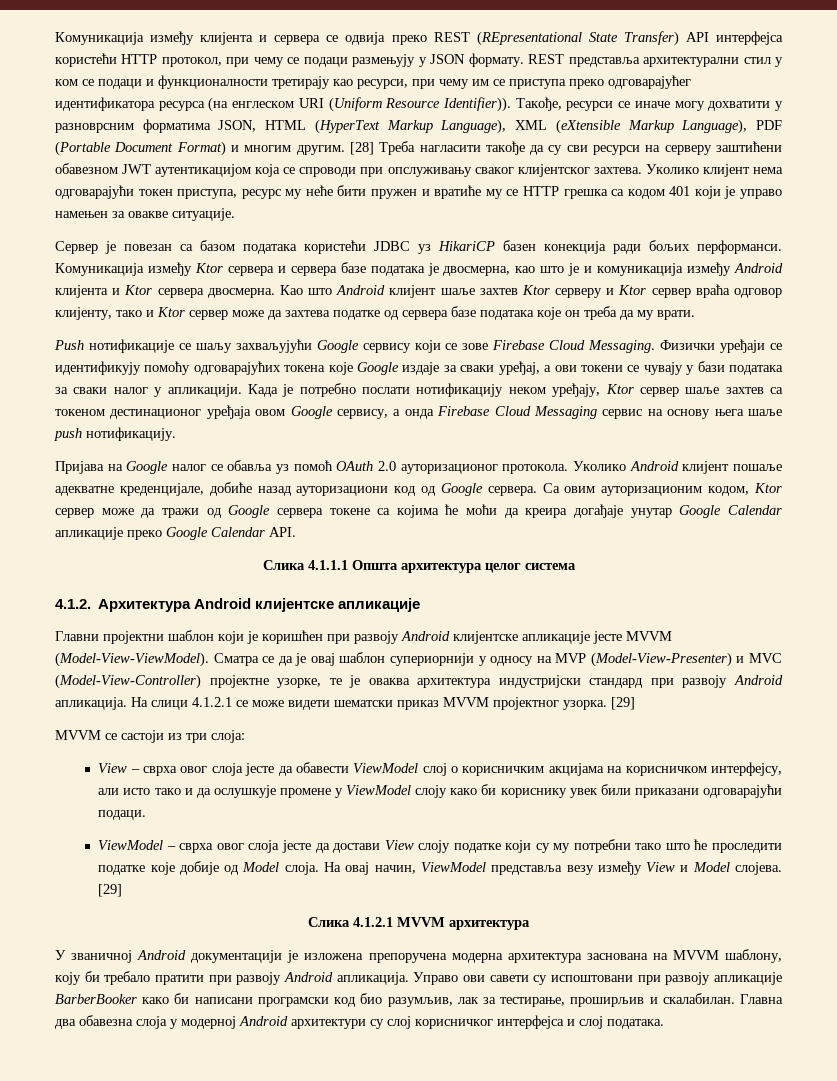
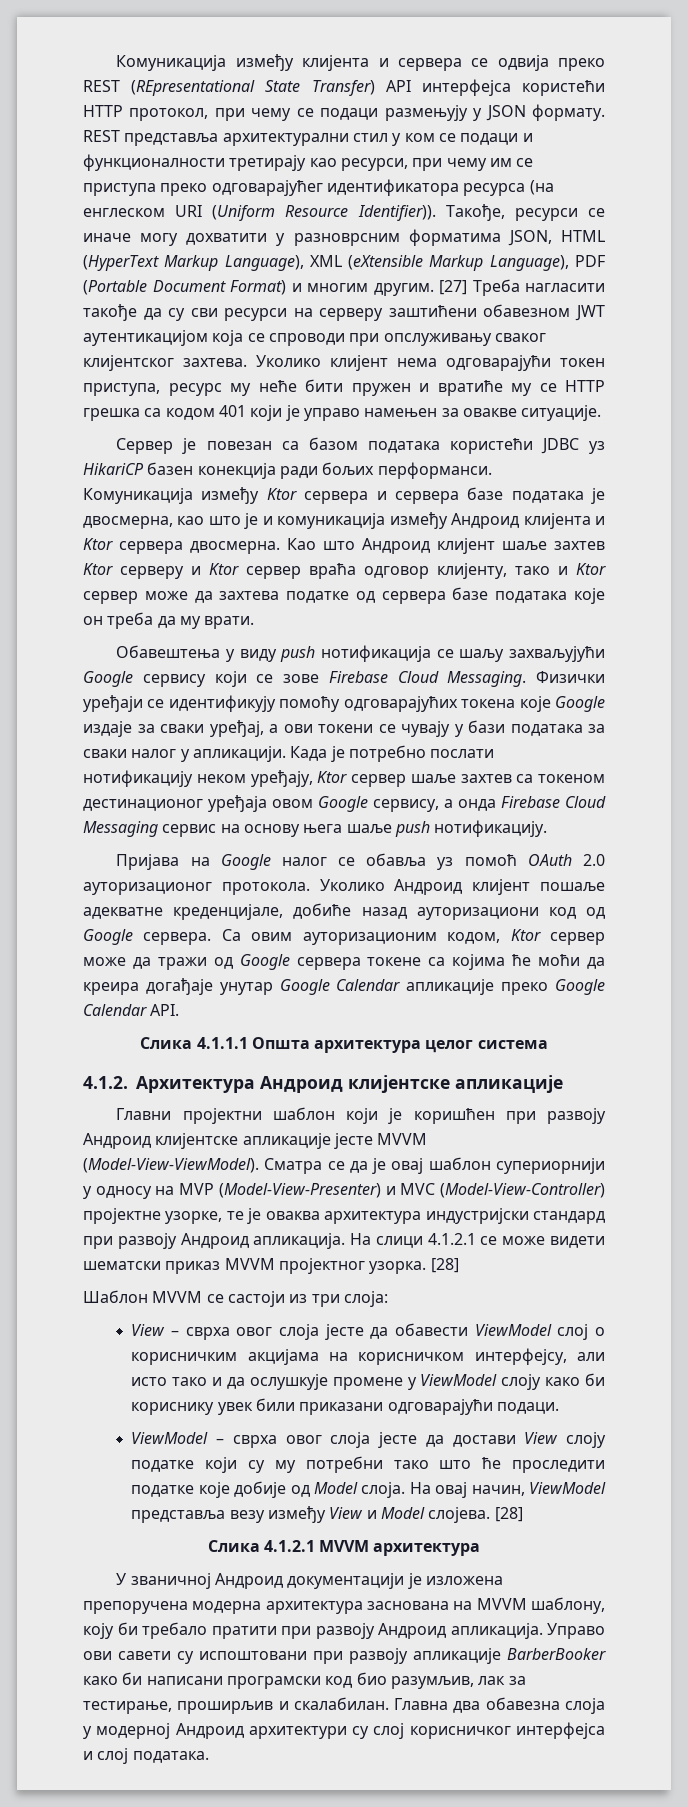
[349,142,374,155] [28] -> [439,280,467,295] [27]
[734,263,783,273] Android -> [451,513,520,529] Андроид
[336,285,386,295] Android -> [362,538,430,554] Андроид
[54,339,174,353] Push нотификације -> [116,645,432,662] Обавештења у виду push нотификација
[629,461,679,471] Android -> [394,879,463,895] Андроид
[194,598,252,609] Android -> [260,1076,343,1093] Андроид
[401,631,450,641] Android -> [83,1133,151,1149] Андроид
[734,675,783,685] Android -> [180,1233,249,1249] Андроид
[611,697,635,710] [29] // -> [430,1258,459,1273] [83,1290,148,1303] [28] // Шаблон
[98,884,123,897] [29] -> [494,1507,523,1522] [28]
[137,950,187,960] Android -> [215,1573,284,1589] Андроид
[284,972,333,982] Android -> [378,1623,446,1639] Андроид
[239,1016,288,1026] Android -> [175,1723,244,1739] Андроид

